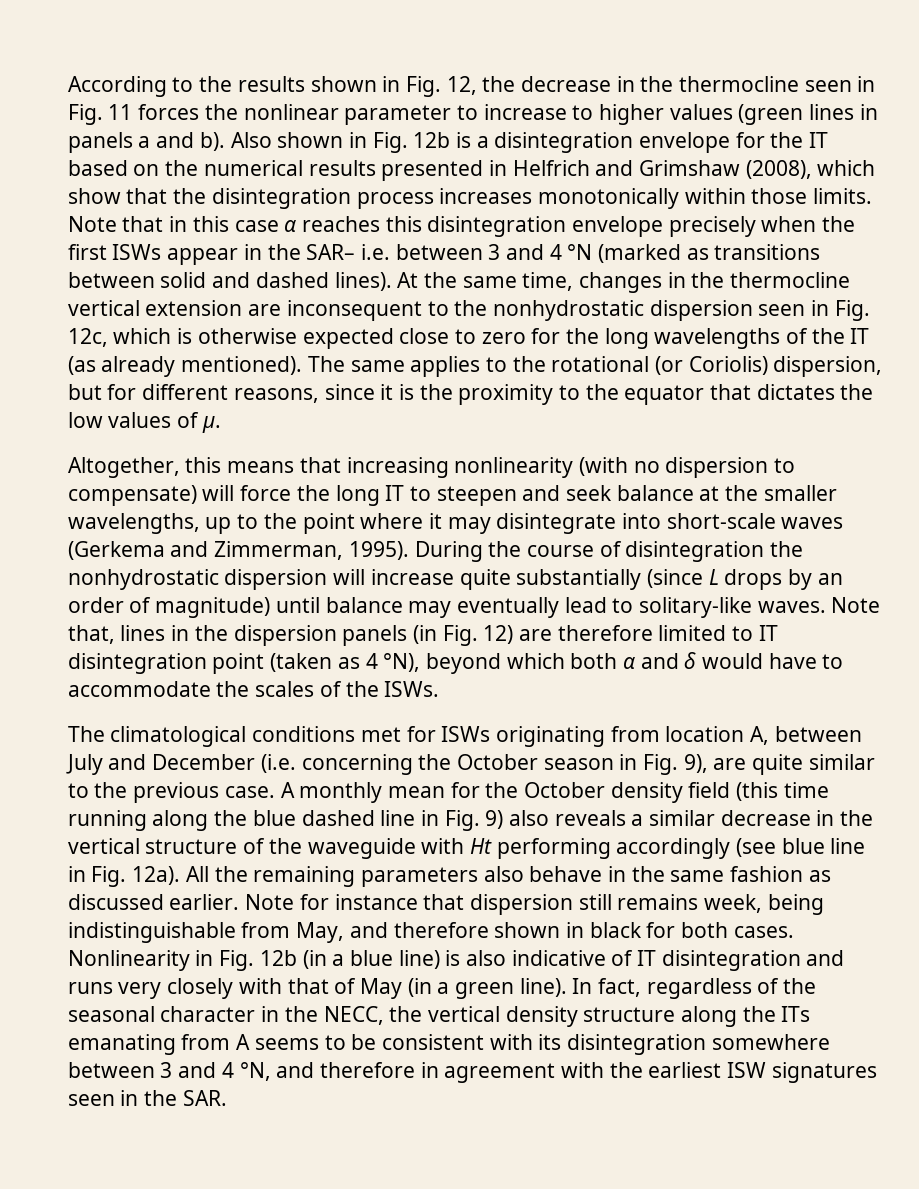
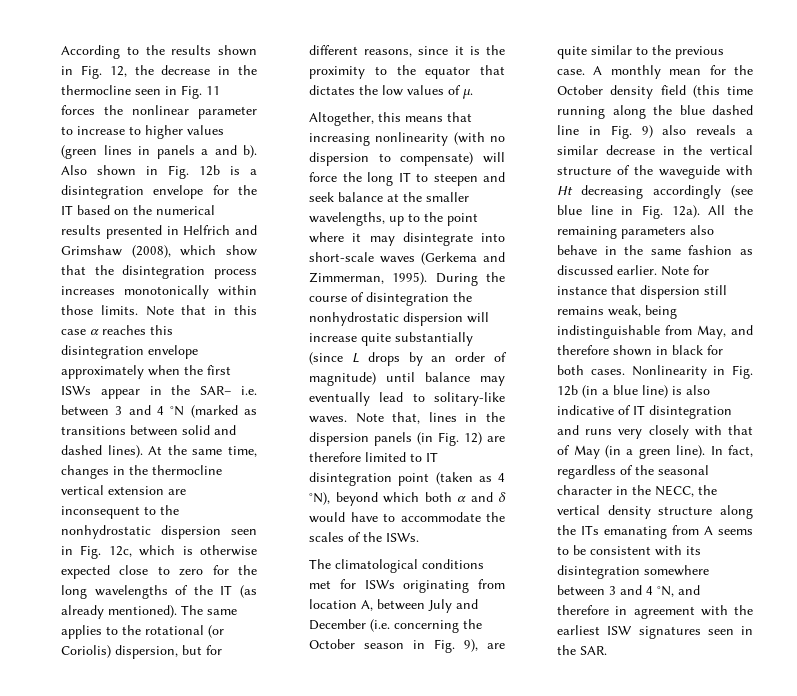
[668,216,756,237] precisely -> [61,365,145,379] approximately
[496,838,611,859] performing -> [581,185,644,199] decreasing
[703,894,762,913] week, -> [608,305,642,317] weak,

